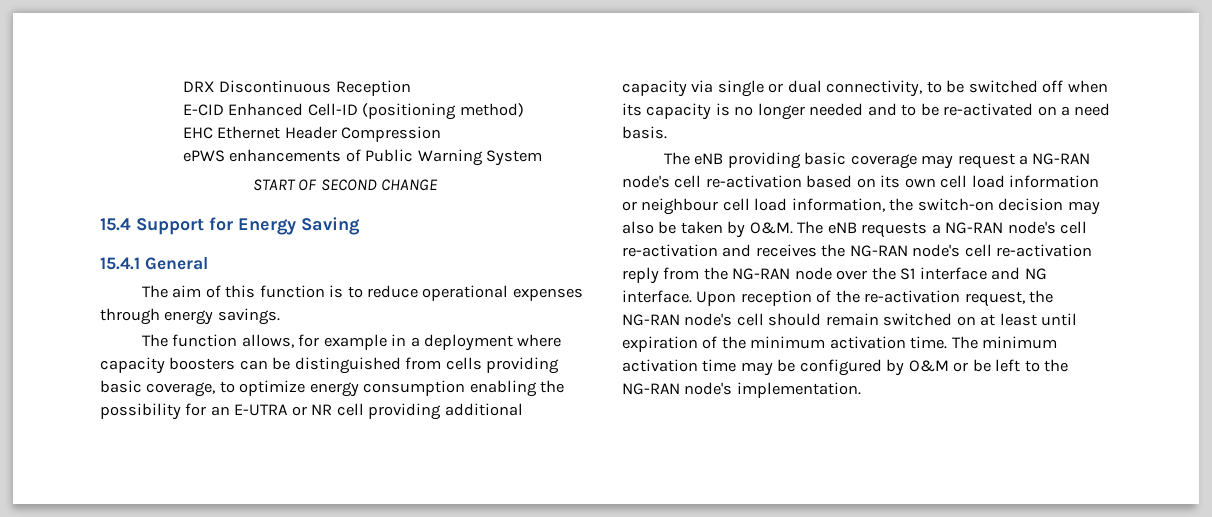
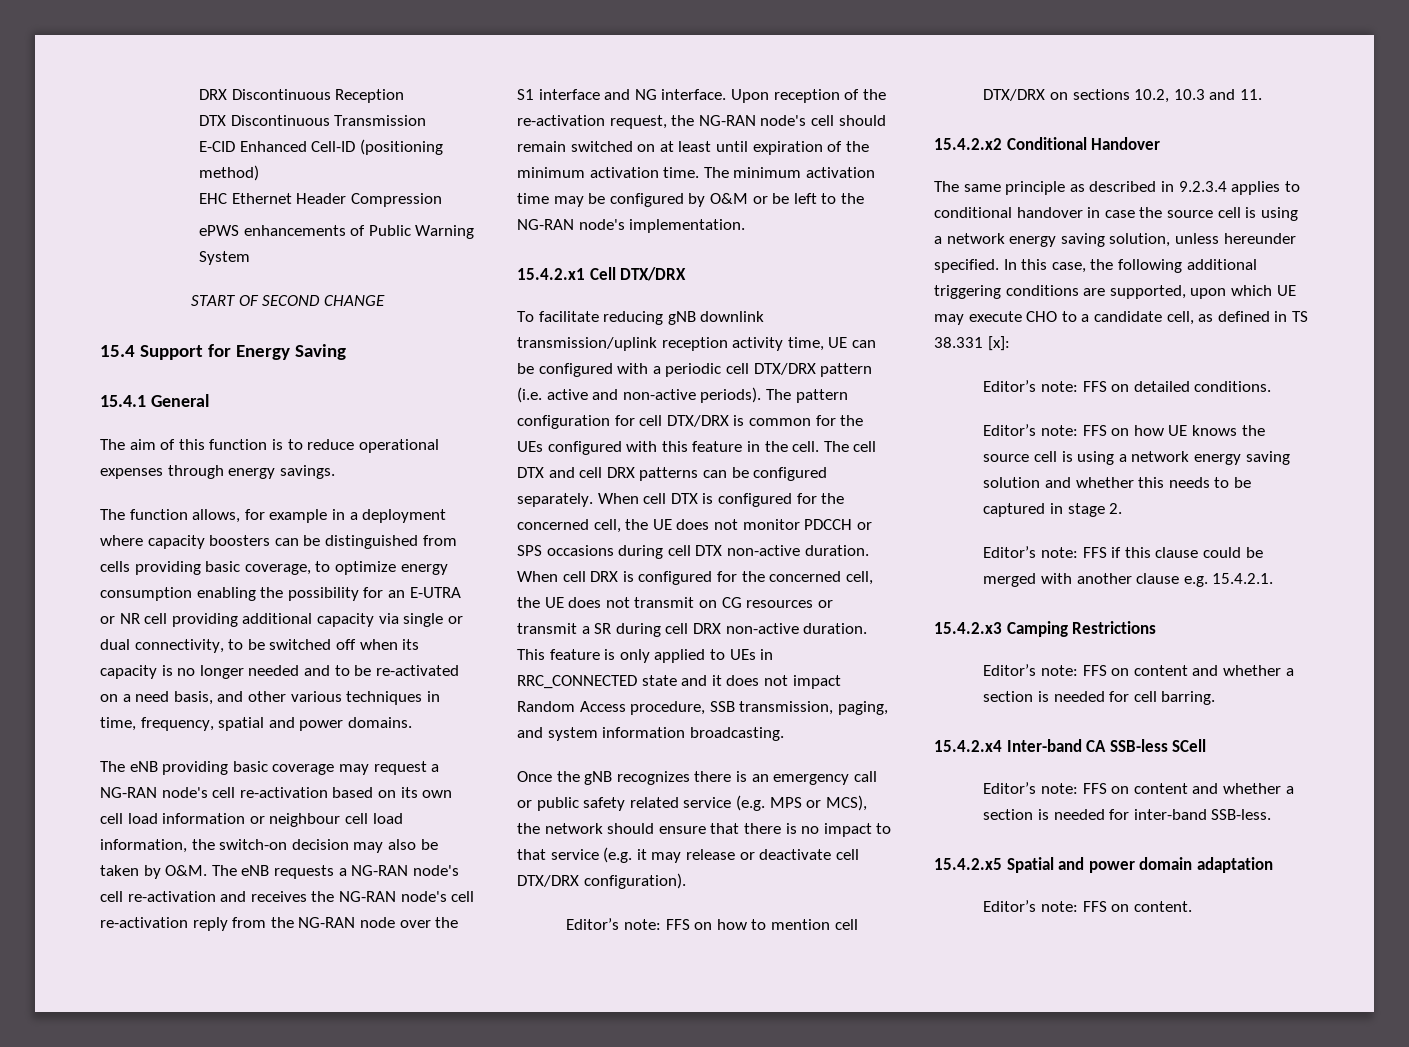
(411, 88) none -> [198,115,427,126] // DTX Discontinuous Transmission
[622,126,667,139] basis. -> [173,691,440,705] [100,717,412,731] basis, and other various techniques in time, frequency, spatial and power domains.
(861, 390) none -> [517,267,687,281] [517,311,765,325] [517,337,876,351] [517,363,873,377] [517,387,848,403] [517,415,864,429] [517,441,877,455] [517,467,828,481] [517,493,845,507] [517,519,872,533] [517,545,869,559] [517,571,873,585] [517,597,833,608] [517,623,868,637] [517,649,774,663] [517,675,841,689] [517,701,888,715] [517,727,784,741] [517,771,877,785] [517,795,867,811] [517,823,892,837] [517,847,859,863] [517,873,686,889] [566,918,858,930] [983,89,1263,103] [934,137,1161,150] [934,181,1300,195] [934,207,1298,221] [934,233,1296,247] [934,259,1257,273] [934,285,1296,299] [934,311,1308,325] [934,336,1010,351] [983,380,1272,392] [983,424,1265,436] [983,451,1290,465] [983,477,1252,488] [983,503,1123,517] [983,546,1263,558] [983,573,1274,587] [934,621,1157,637] [983,664,1294,676] [983,691,1216,705] [934,739,1207,752] [983,782,1294,794] [983,809,1272,820] [934,857,1273,873] [983,900,1192,912] // 15.4.2.x1 Cell DTX/DRX // To facilitate reducing gNB downlink transmission/uplink reception activity time, UE can be configured with a periodic cell DTX/DRX pattern (i.e. active and non-active periods). The pattern configuration for cell DTX/DRX is common for the UEs configured with this feature in the cell. The cell DTX and cell DRX patterns can be configured separately. When cell DTX is configured for the concerned cell, the UE does not monitor PDCCH or SPS occasions during cell DTX non-active duration. When cell DRX is configured for the concerned cell, the UE does not transmit on CG resources or transmit a SR during cell DRX non-active duration. This feature is only applied to UEs in RRC_CONNECTED state and it does not impact Random Access procedure, SSB transmission, paging, and system information broadcasting. // Once the gNB recognizes there is an emergency call or public safety related service (e.g. MPS or MCS), the network should ensure that there is no impact to that service (e.g. it may release or deactivate cell DTX/DRX configuration). // Editor’s note: FFS on how to mention cell DTX/DRX on sections 10.2, 10.3 and 11. // 15.4.2.x2 Conditional Handover // The same principle as described in 9.2.3.4 applies to conditional handover in case the source cell is using a network energy saving solution, unless hereunder specified. In this case, the following additional triggering conditions are supported, upon which UE may execute CHO to a candidate cell, as defined in TS 38.331 [x]: // Editor’s note: FFS on detailed conditions. // Editor’s note: FFS on how UE knows the source cell is using a network energy saving solution and whether this needs to be captured in stage 2. // Editor’s note: FFS if this clause could be merged with another clause e.g. 15.4.2.1. // 15.4.2.x3 Camping Restrictions // Editor’s note: FFS on content and whether a section is needed for cell barring. // 15.4.2.x4 Inter-band CA SSB-less SCell // Editor’s note: FFS on content and whether a section is needed for inter-band SSB-less. // 15.4.2.x5 Spatial and power domain adaptation // Editor’s note: FFS on content.

